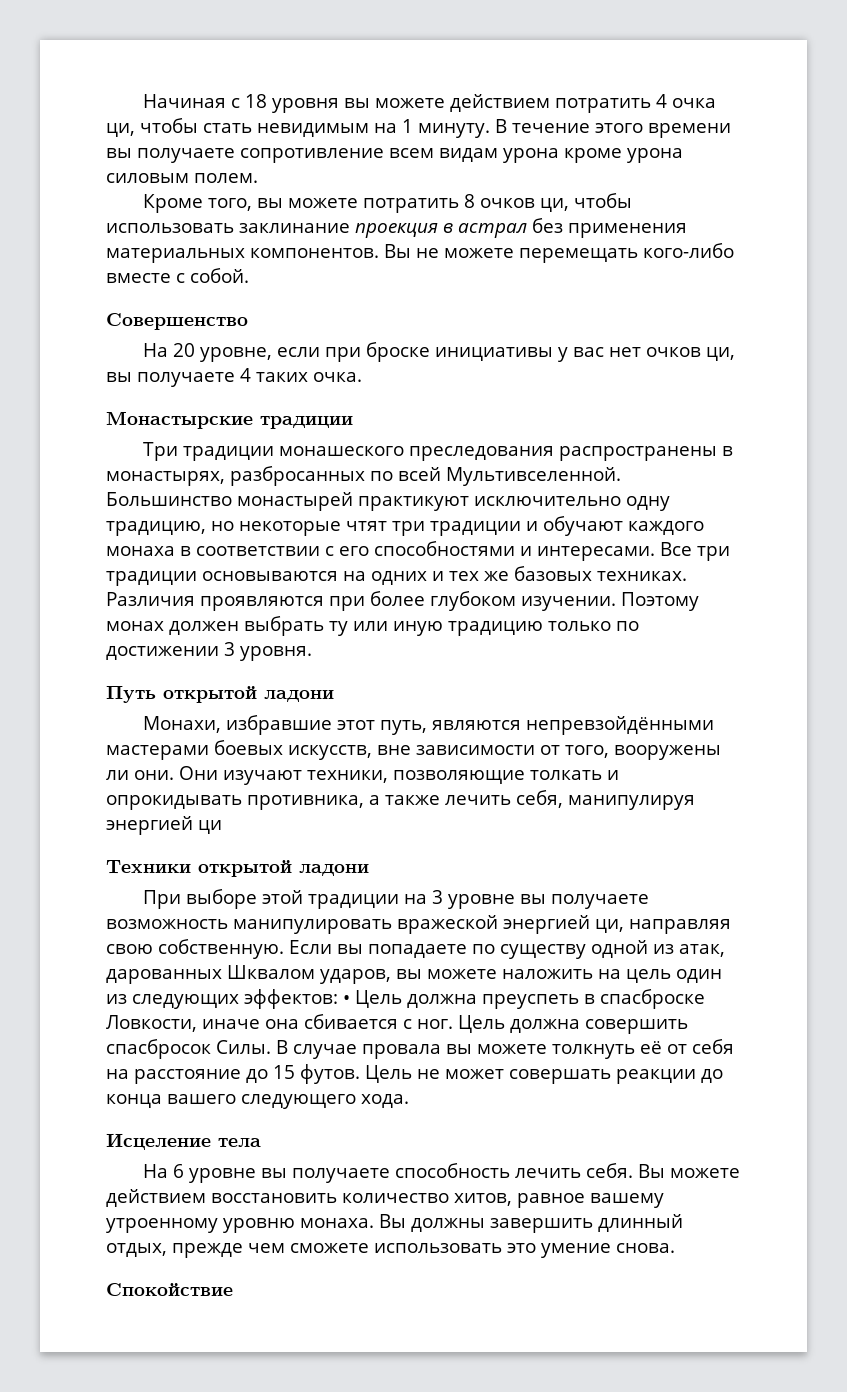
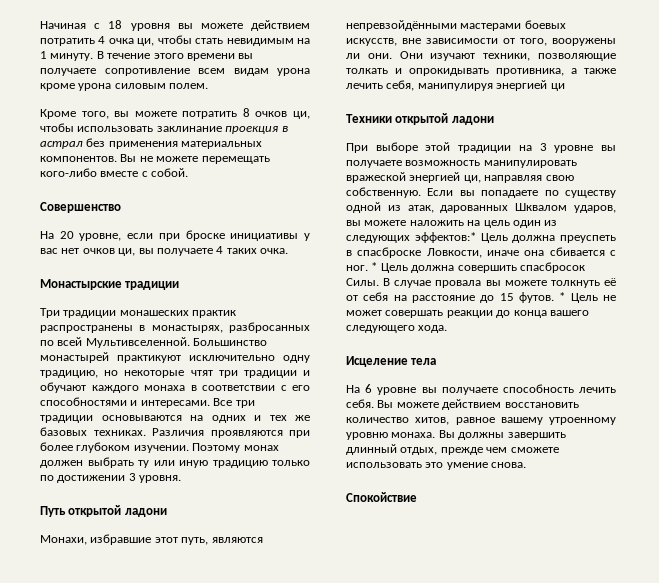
[279,446,555,461] монашеского преследования -> [119,310,237,318] монашеских практик
[244,989,350,1009] эффектов: • -> [414,232,476,243] эффектов:*
(453, 1024) none -> [371,262,378,271] *
(360, 1074) none -> [559,292,566,301] *

